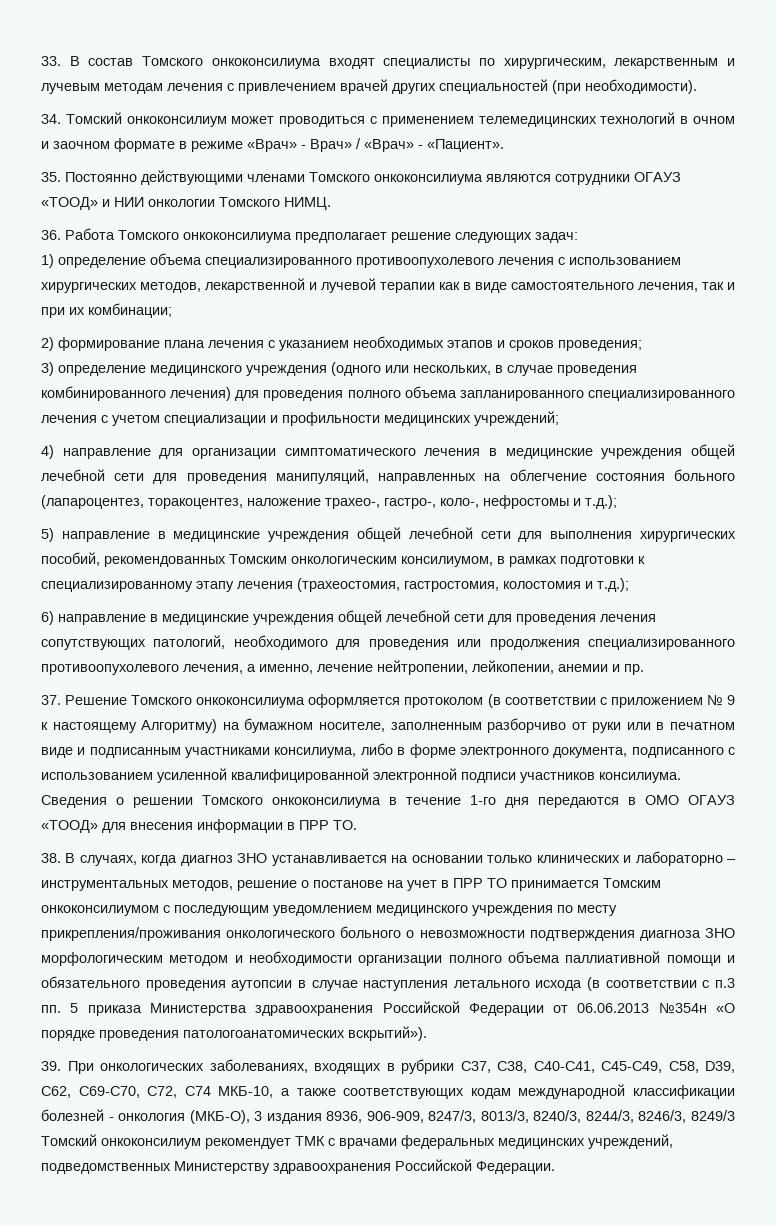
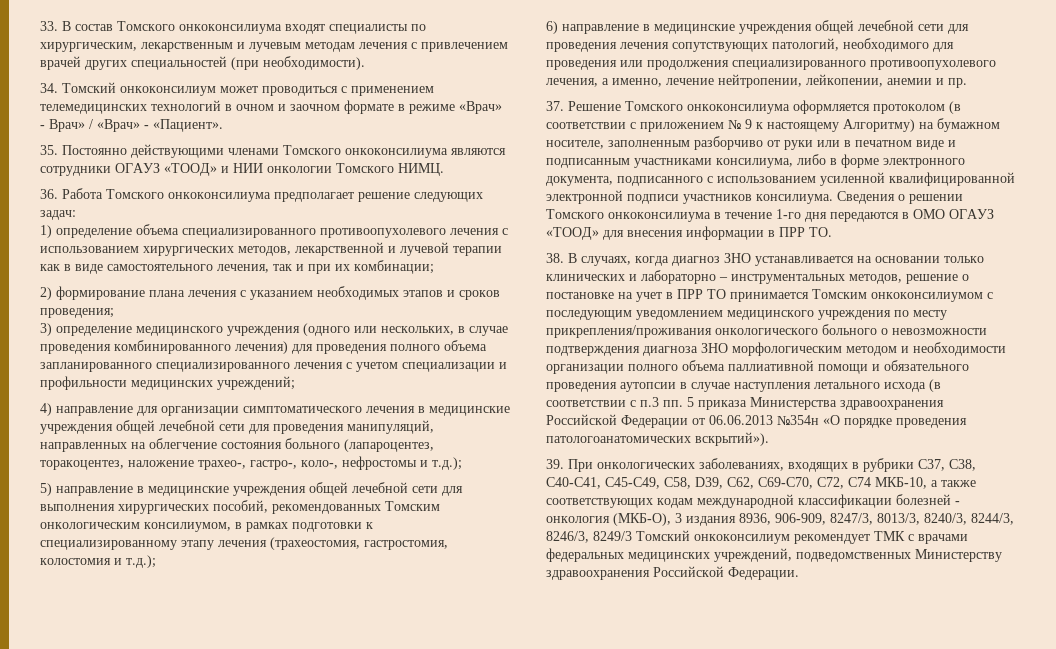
[313,880,383,888] постанове -> [546,292,614,299] постановке

